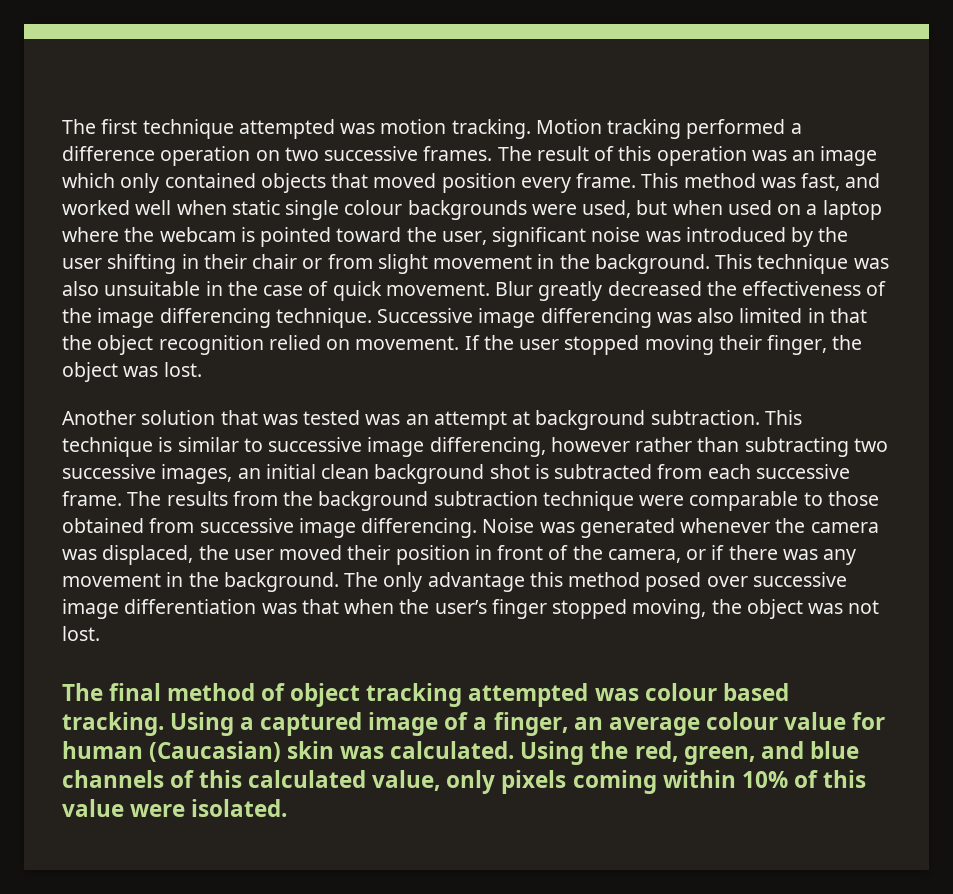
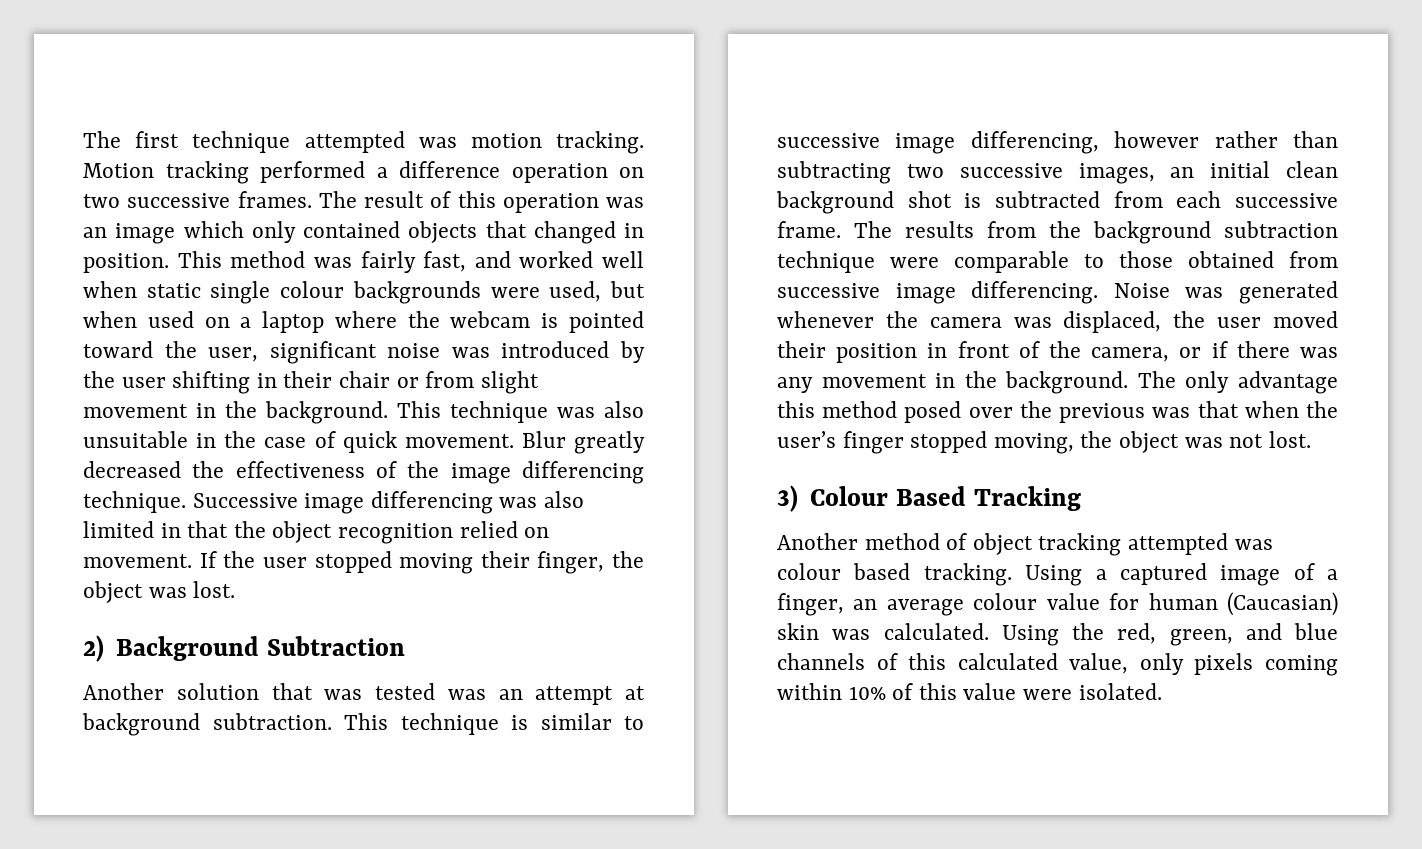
[373,173,637,193] moved position every frame. -> [533,221,644,244] [83,253,169,273] changed in position.
(796, 182) none -> [360,251,416,273] fairly
(202, 369) none -> [83,635,405,662] // 2) Background Subtraction
[752,572,847,587] [62,599,257,619] successive image differentiation -> [1019,401,1146,423] the previous
[62,683,162,701] The final -> [777,485,1081,512] [777,533,858,550] 3) Colour Based Tracking // Another

